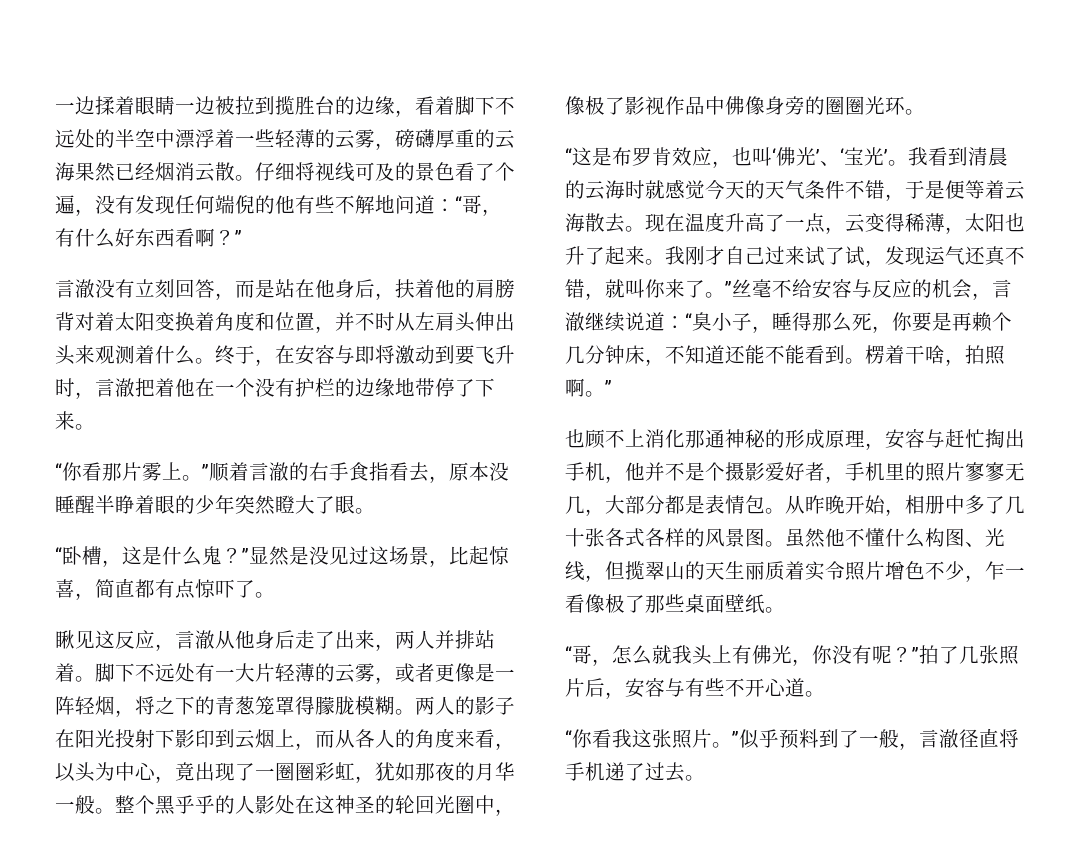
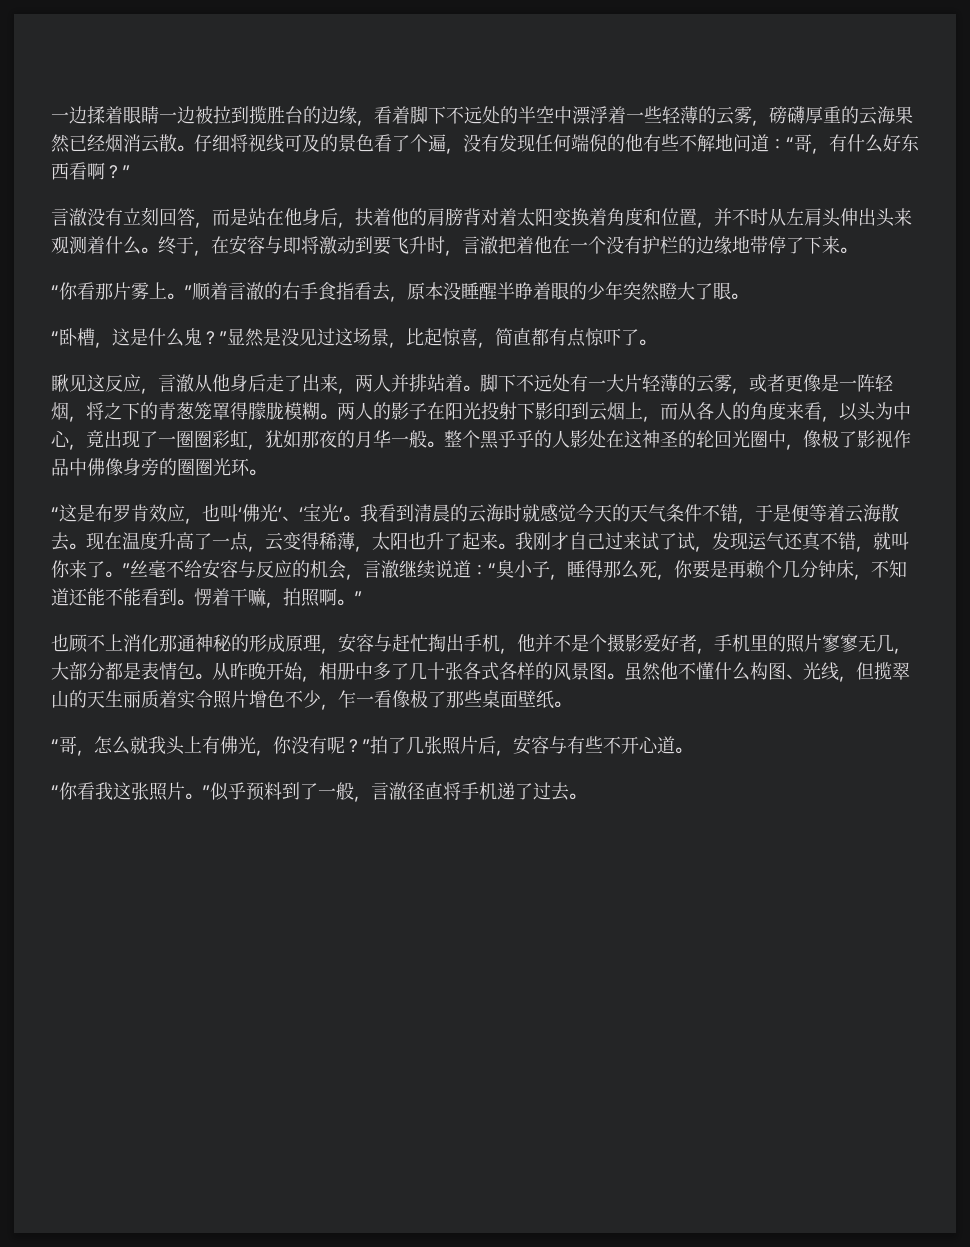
[865,345,945,364] 楞着干啥 -> [194,588,266,606] 愣着干嘛

